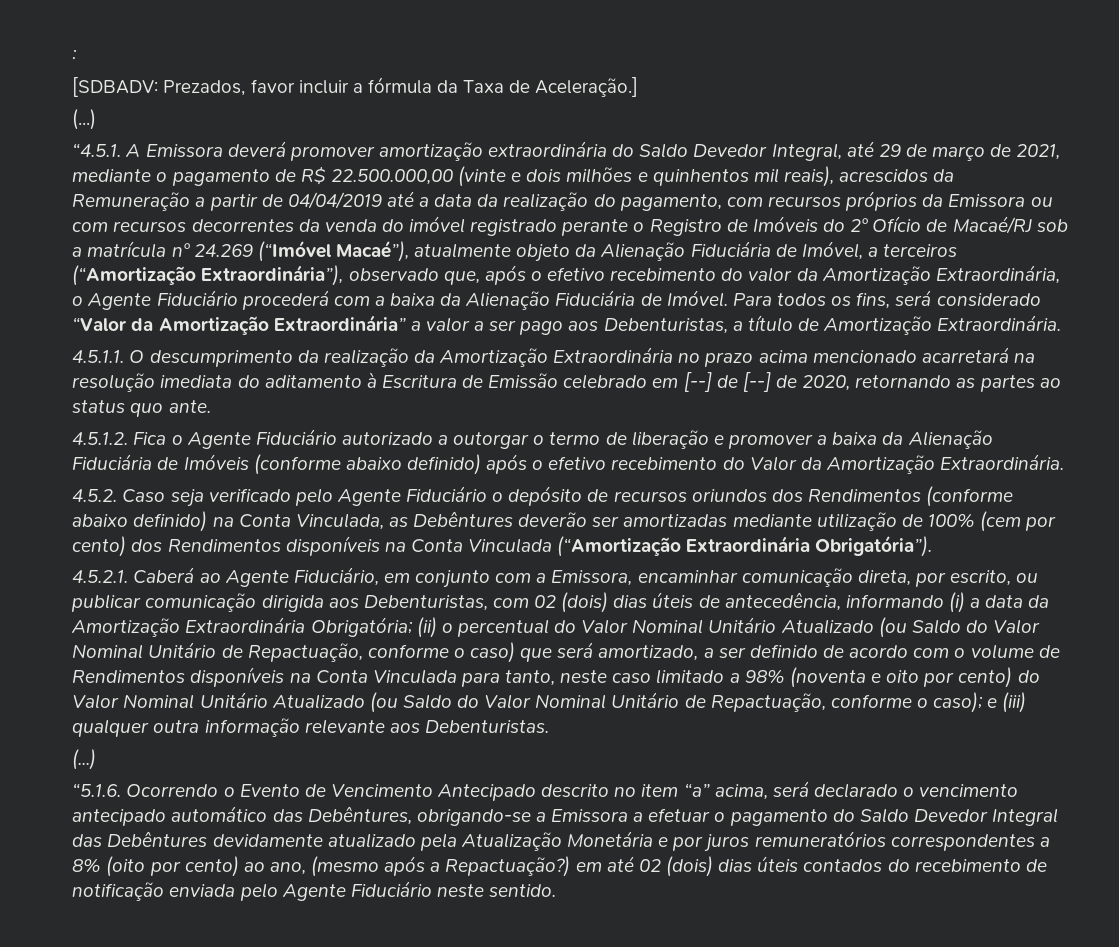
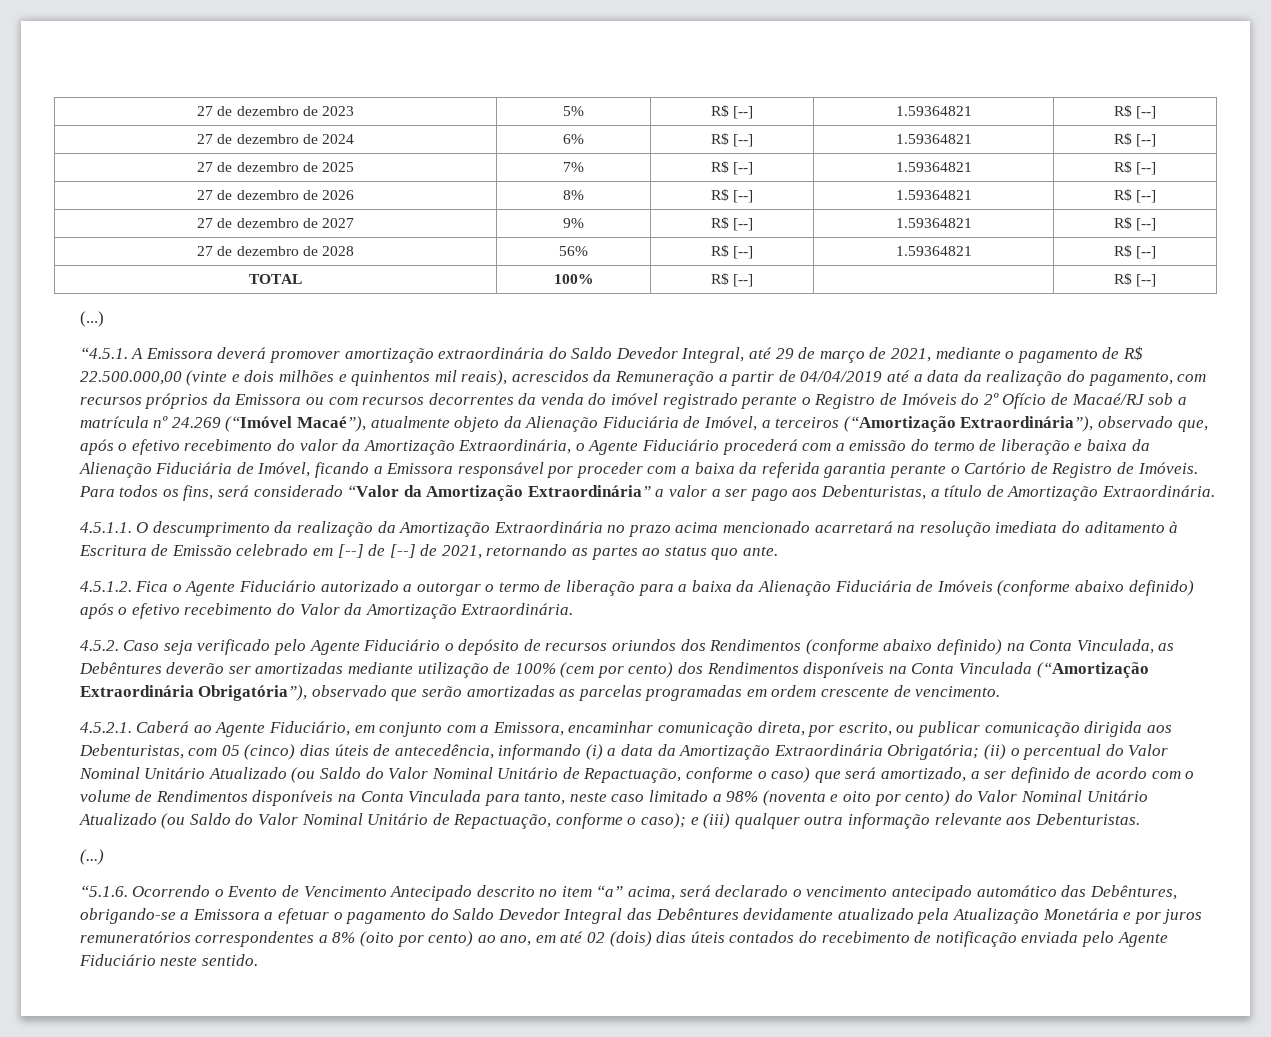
[72,49,78,61] [72,77,639,97] : // [SDBADV: Prezados, favor incluir a fórmula da Taxa de Aceleração.] -> [197,106,354,116] [563,106,584,116] [710,105,754,119] [895,106,972,116] [1113,105,1157,119] [197,134,354,144] [563,134,584,144] [710,133,754,147] [895,134,972,144] [1113,133,1157,147] [197,162,354,172] [563,162,584,172] [710,161,754,175] [895,162,972,172] [1113,161,1157,175] [197,190,354,200] [563,190,584,200] [710,189,754,203] [895,190,972,200] [1113,189,1157,203] [197,218,354,228] [563,218,584,228] [710,217,754,231] [895,218,972,228] [1113,217,1157,231] [197,246,354,256] [559,246,588,256] [710,245,754,259] [895,246,972,256] [1113,245,1157,259] [249,274,302,284] [553,274,594,284] [710,273,754,287] [1113,273,1157,287] 27 de dezembro de 2023 | 5% | R$ [--] | 1.59364821 | R$ [--] // 27 de dezembro de 2024 | 6% | R$ [--] | 1.59364821 | R$ [--] // 27 de dezembro de 2025 | 7% | R$ [--] | 1.59364821 | R$ [--] // 27 de dezembro de 2026 | 8% | R$ [--] | 1.59364821 | R$ [--] // 27 de dezembro de 2027 | 9% | R$ [--] | 1.59364821 | R$ [--] // 27 de dezembro de 2028 | 56% | R$ [--] | 1.59364821 | R$ [--] // TOTAL | 100% | R$ [--] | | R$ [--]
[390,290,728,310] baixa da Alienação Fiduciária de Imóvel. -> [849,439,1150,455] [78,462,1198,478] emissão do termo de liberação e baixa da Alienação Fiduciária de Imóvel, ficando a Emissora responsável por proceder com a baixa da referida garantia perante o Cartório de Registro de Imóveis.
[802,375,851,391] 2020, -> [441,545,482,559] 2021,
[713,434,813,449] e promover -> [638,584,674,596] para
[815,535,933,557] Obrigatória”). -> [198,685,1001,701] Obrigatória”), observado que serão amortizadas as parcelas programadas em ordem crescente de vencimento.
[534,592,609,613] 02 (dois) -> [221,744,296,760] 05 (cinco)
[311,856,571,877] (mesmo após a Repactuação?) -> (532, 940) none

